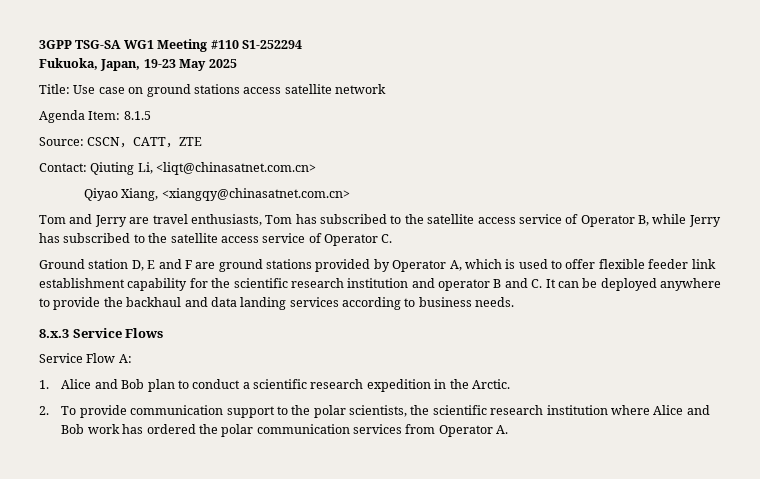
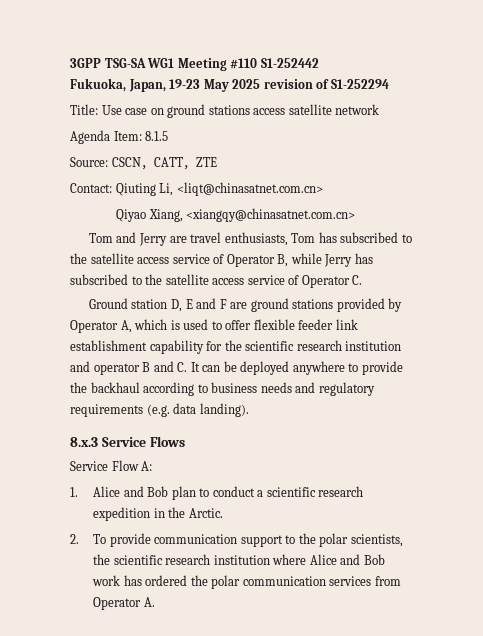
[241,40,302,49] S1-252294 -> [260,58,319,68] S1-252442
(237, 63) none -> [263,79,389,89] revision of S1-252294
[184,297,515,310] and data landing services according to business needs. -> [143,382,375,396] [70,403,249,417] according to business needs and regulatory requirements (e.g. data landing).

